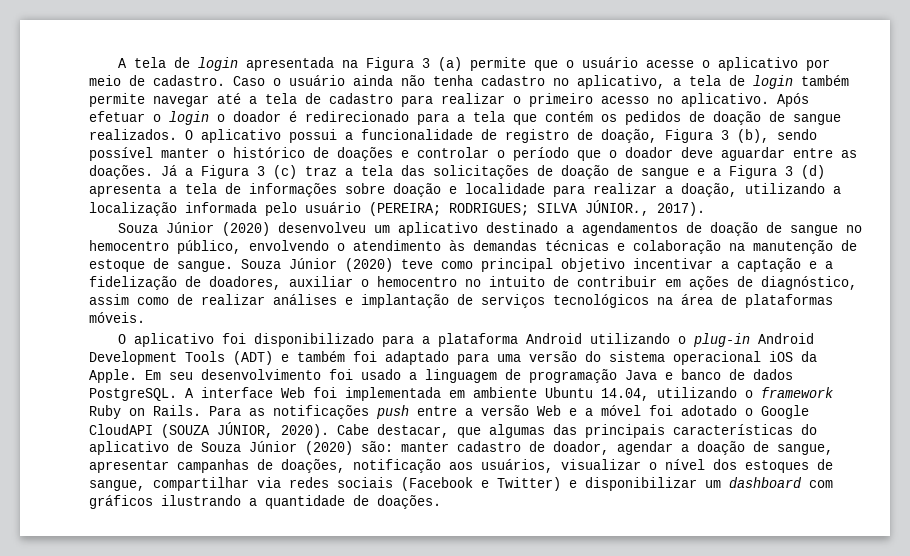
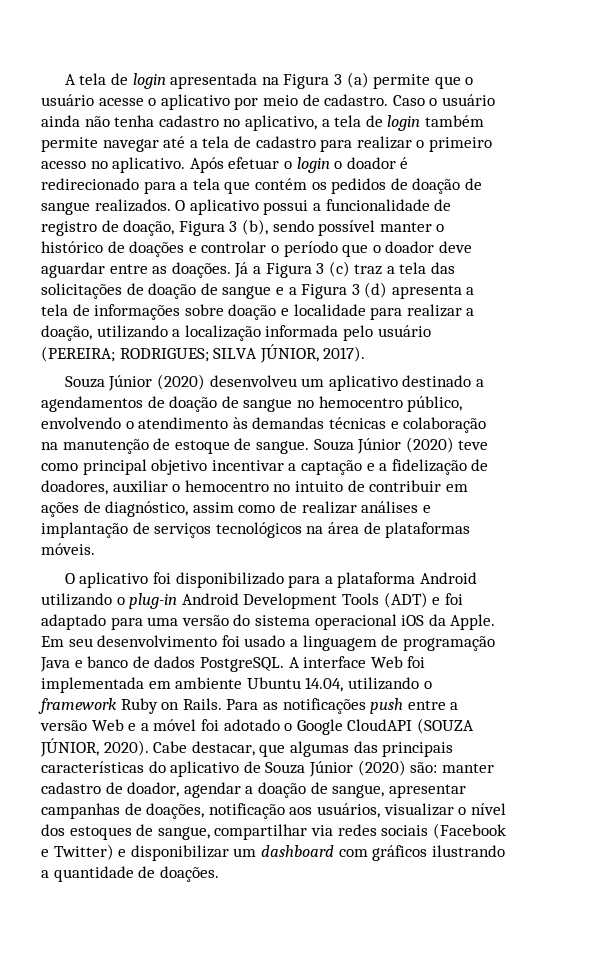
[585,200,649,216] JÚNIOR., -> [259,344,319,363] JÚNIOR,
[297,351,345,362] também -> (441, 601) none

